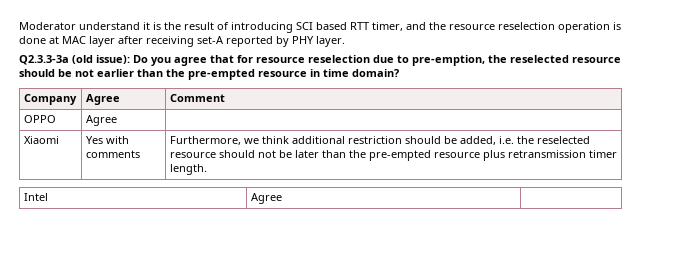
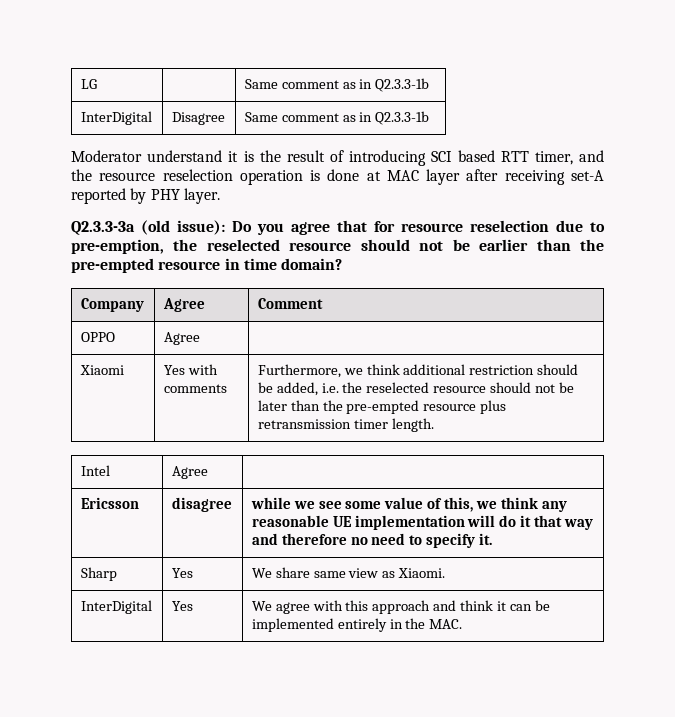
(19, 26) none -> [80,79,97,89] [244,78,430,92] [80,111,152,125] [171,112,225,125] [244,111,430,125] LG | | Same comment as in Q2.3.3-1b // InterDigital | Disagree | Same comment as in Q2.3.3-1b //
[58,69,94,77] be not -> [419,239,470,251] not be
(282, 198) none -> [80,497,139,509] [171,497,232,512] [250,497,567,512] [251,515,594,530] [251,533,493,548] [80,567,117,581] [171,568,193,578] [251,567,446,578] [80,600,152,614] [171,601,193,611] [251,600,550,614] [251,618,463,632] // Ericsson | disagree | while we see some value of this, we think any reasonable UE implementation will do it that way and therefore no need to specify it. // Sharp | Yes | We share same view as Xiaomi. // InterDigital | Yes | We agree with this approach and think it can be implemented entirely in the MAC.

